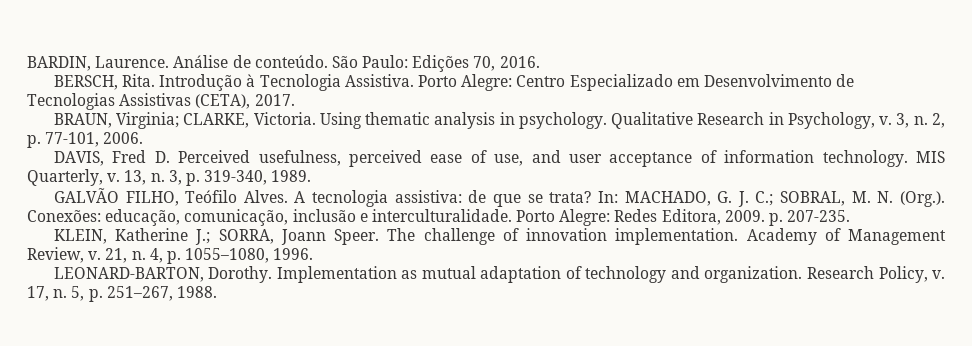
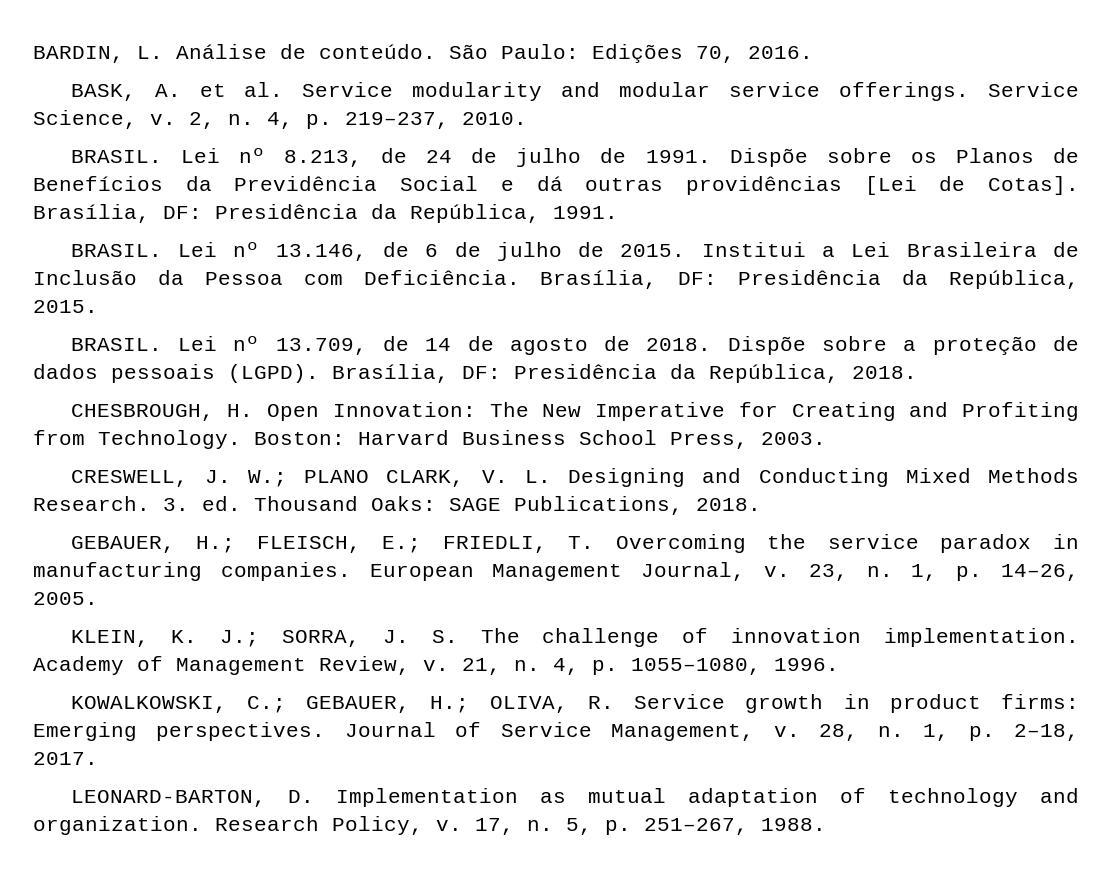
[95,56,170,68] Laurence. -> [137,46,163,59] L.
[53,74,855,91] [27,93,295,110] [53,112,945,129] [27,132,144,148] [53,150,945,167] [27,169,312,186] [53,188,945,207] [27,209,851,226] BERSCH, Rita. Introdução à Tecnologia Assistiva. Porto Alegre: Centro Especializado em Desenvolvimento de Tecnologias Assistivas (CETA), 2017. // BRAUN, Virginia; CLARKE, Victoria. Using thematic analysis in psychology. Qualitative Research in Psychology, v. 3, n. 2, p. 77-101, 2006. // DAVIS, Fred D. Perceived usefulness, perceived ease of use, and user acceptance of information technology. MIS Quarterly, v. 13, n. 3, p. 319-340, 1989. // GALVÃO FILHO, Teófilo Alves. A tecnologia assistiva: de que se trata? In: MACHADO, G. J. C.; SOBRAL, M. N. (Org.). Conexões: educação, comunicação, inclusão e interculturalidade. Porto Alegre: Redes Editora, 2009. p. 207-235. -> [70,82,1079,101] [33,110,527,129] [70,148,1080,167] [33,176,1080,195] [33,204,618,223] [70,242,1079,261] [33,270,1080,289] [33,300,98,313] [70,336,1079,355] [33,364,917,383] [70,402,1080,421] [33,430,826,449] [70,468,1079,487] [33,496,761,515] [70,534,1079,553] [33,562,1079,581] [33,592,98,605] BASK, A. et al. Service modularity and modular service offerings. Service Science, v. 2, n. 4, p. 219–237, 2010. // BRASIL. Lei nº 8.213, de 24 de julho de 1991. Dispõe sobre os Planos de Benefícios da Previdência Social e dá outras providências [Lei de Cotas]. Brasília, DF: Presidência da República, 1991. // BRASIL. Lei nº 13.146, de 6 de julho de 2015. Institui a Lei Brasileira de Inclusão da Pessoa com Deficiência. Brasília, DF: Presidência da República, 2015. // BRASIL. Lei nº 13.709, de 14 de agosto de 2018. Dispõe sobre a proteção de dados pessoais (LGPD). Brasília, DF: Presidência da República, 2018. // CHESBROUGH, H. Open Innovation: The New Imperative for Creating and Profiting from Technology. Boston: Harvard Business School Press, 2003. // CRESWELL, J. W.; PLANO CLARK, V. L. Designing and Conducting Mixed Methods Research. 3. ed. Thousand Oaks: SAGE Publications, 2018. // GEBAUER, H.; FLEISCH, E.; FRIEDLI, T. Overcoming the service paradox in manufacturing companies. European Management Journal, v. 23, n. 1, p. 14–26, 2005.
[115,228,189,241] Katherine -> [171,630,198,643] K.
[280,229,380,245] Joann Speer. -> [382,630,458,643] J. S.
(314, 254) none -> [70,694,1080,713] [33,722,1080,741] [33,752,98,765] // KOWALKOWSKI, C.; GEBAUER, H.; OLIVA, R. Service growth in product firms: Emerging perspectives. Journal of Service Management, v. 28, n. 1, p. 2–18, 2017.
[208,266,273,283] Dorothy. -> [287,790,314,803] D.

